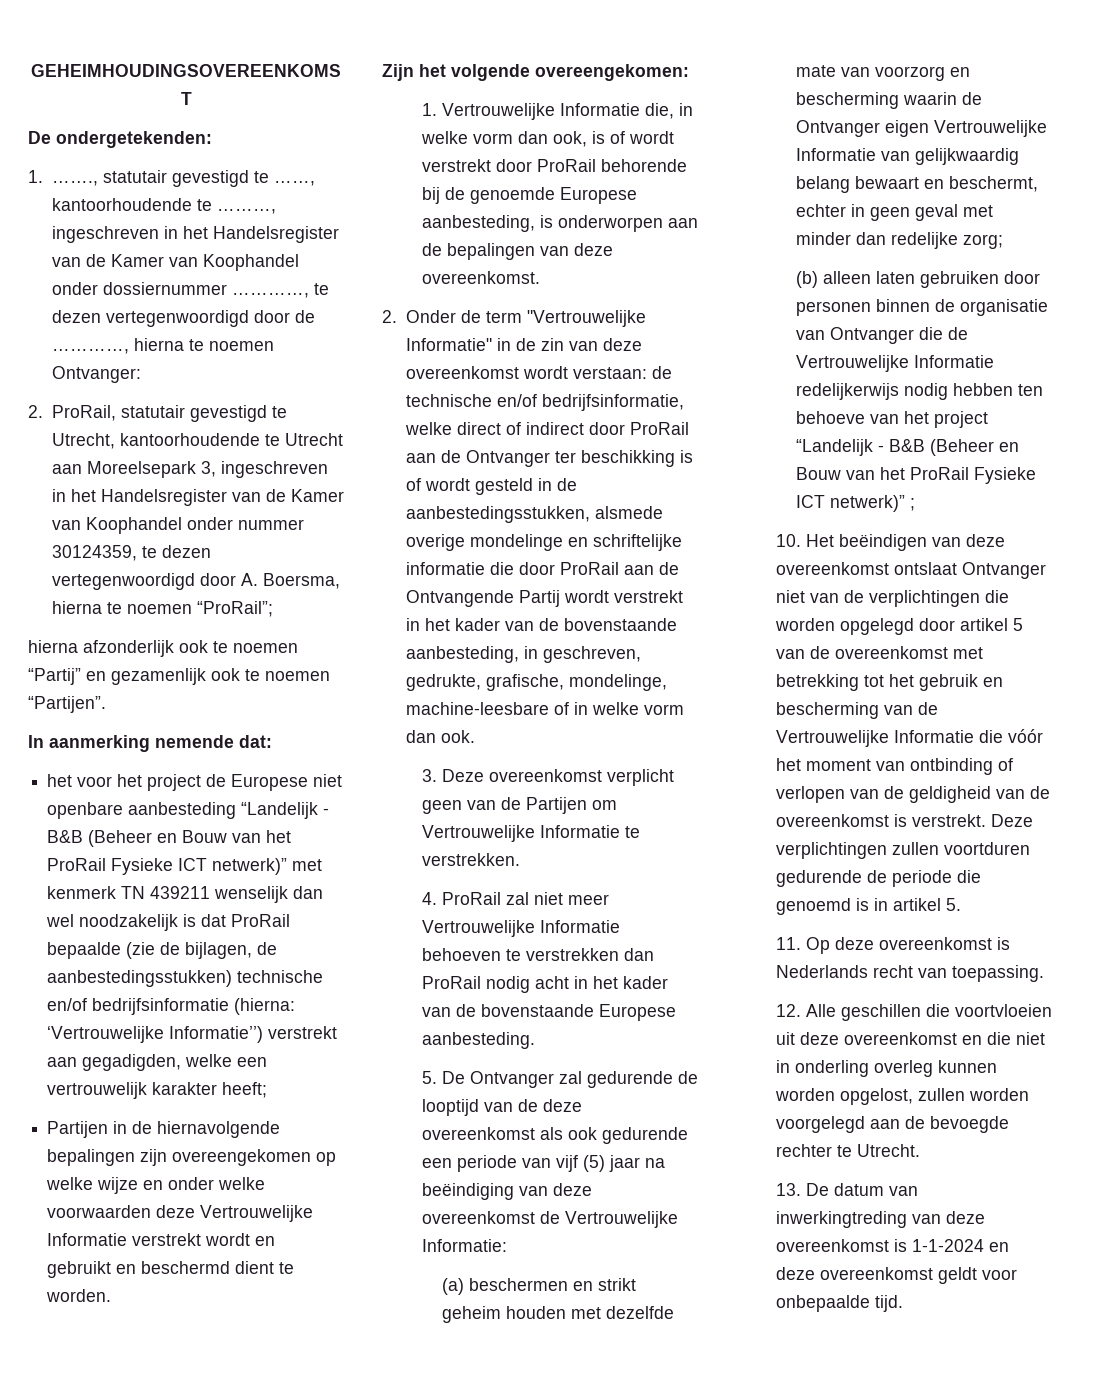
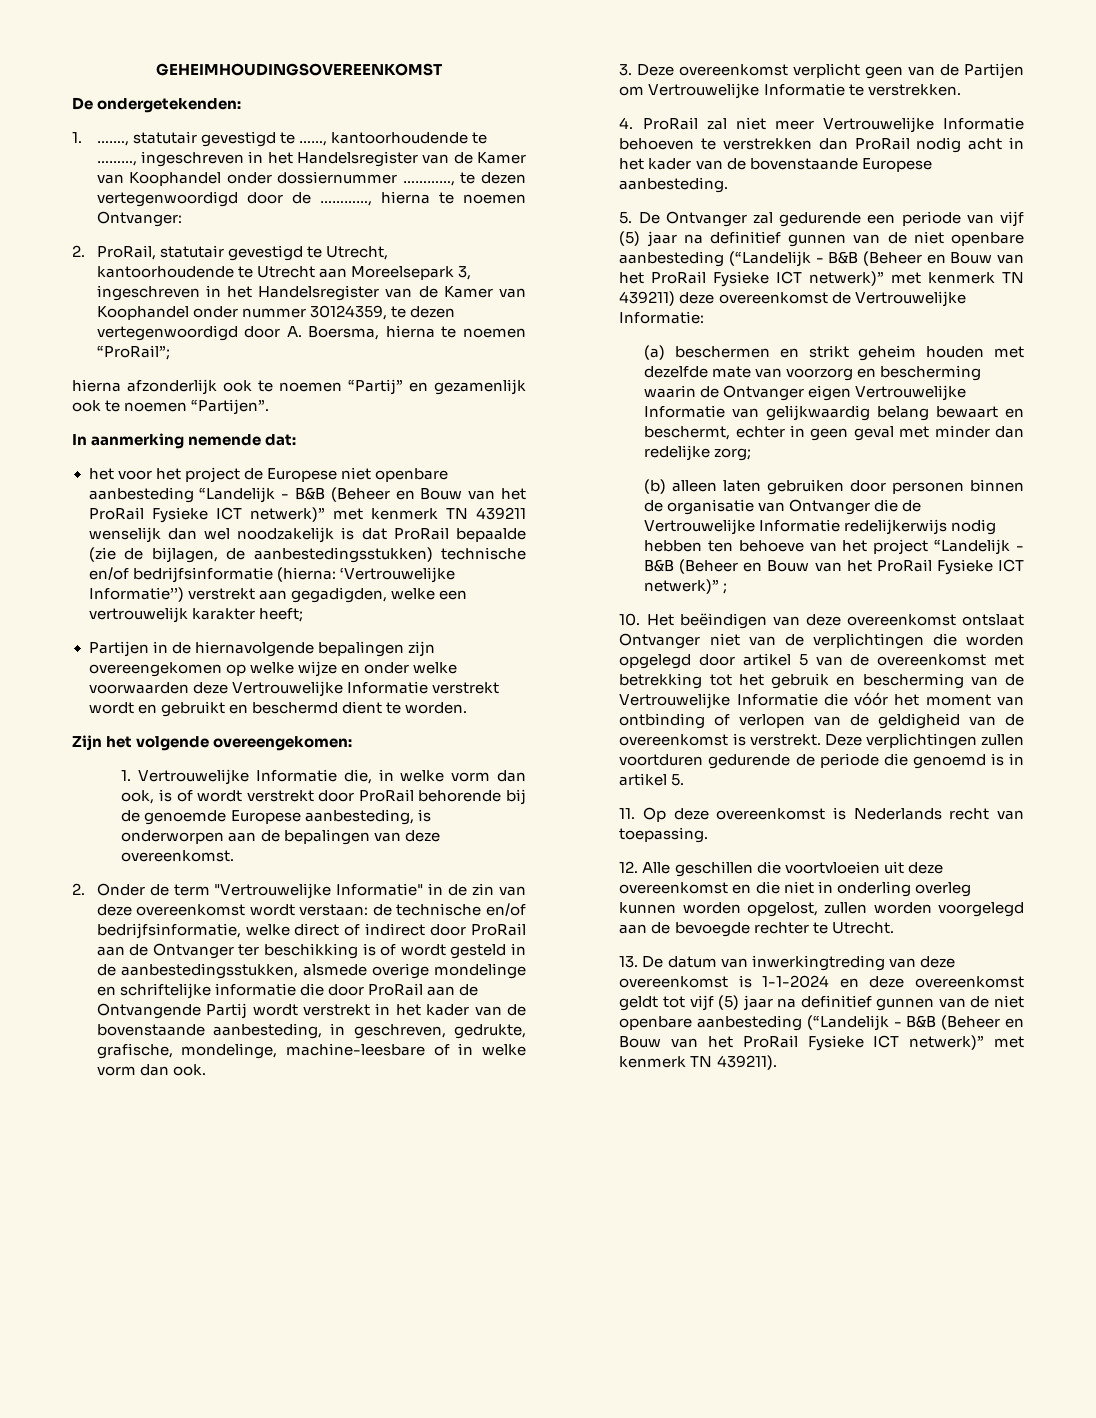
[677,1071,698,1084] [421,1099,582,1116] [421,1127,688,1144] de looptijd van de deze overeenkomst als ook gedurende -> (862, 219) none
[421,1183,548,1200] beëindiging van -> [709,231,1024,247] [619,251,1024,267] [619,271,1024,287] [619,291,676,306] definitief gunnen van de niet openbare aanbesteding (“Landelijk - B&B (Beheer en Bouw van het ProRail Fysieke ICT netwerk)” met kenmerk TN 439211)
[981,1269,1017,1280] [775,1295,903,1312] voor onbepaalde tijd. -> [662,995,1024,1011] [619,1015,1024,1031] [619,1035,1024,1051] [619,1055,777,1070] tot vijf (5) jaar na definitief gunnen van de niet openbare aanbesteding (“Landelijk - B&B (Beheer en Bouw van het ProRail Fysieke ICT netwerk)” met kenmerk TN 439211).

